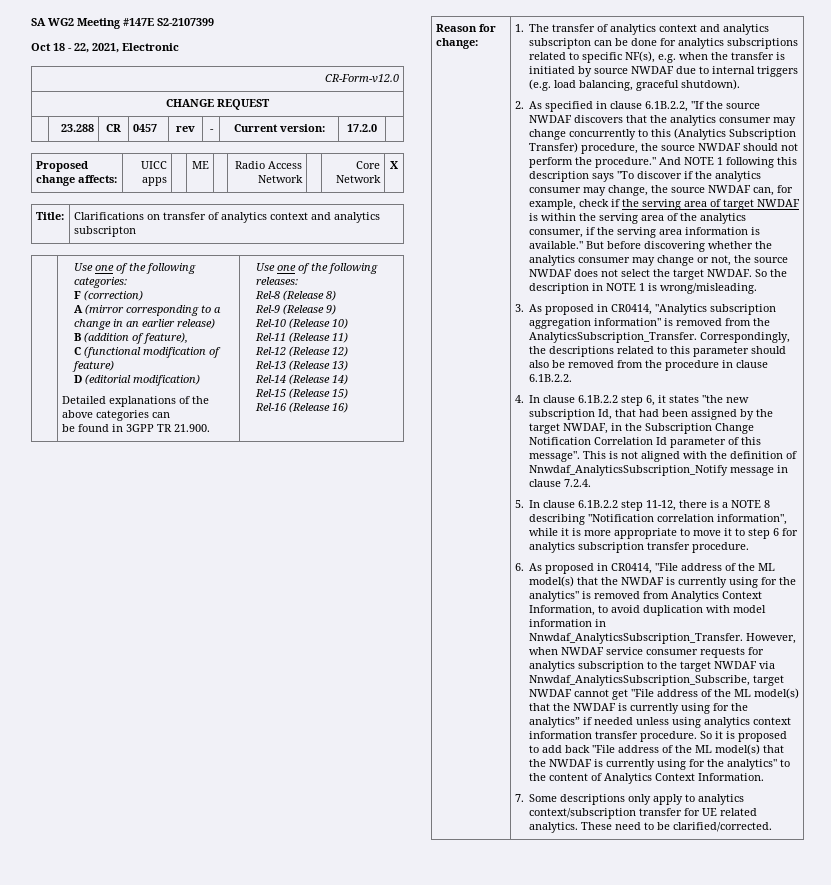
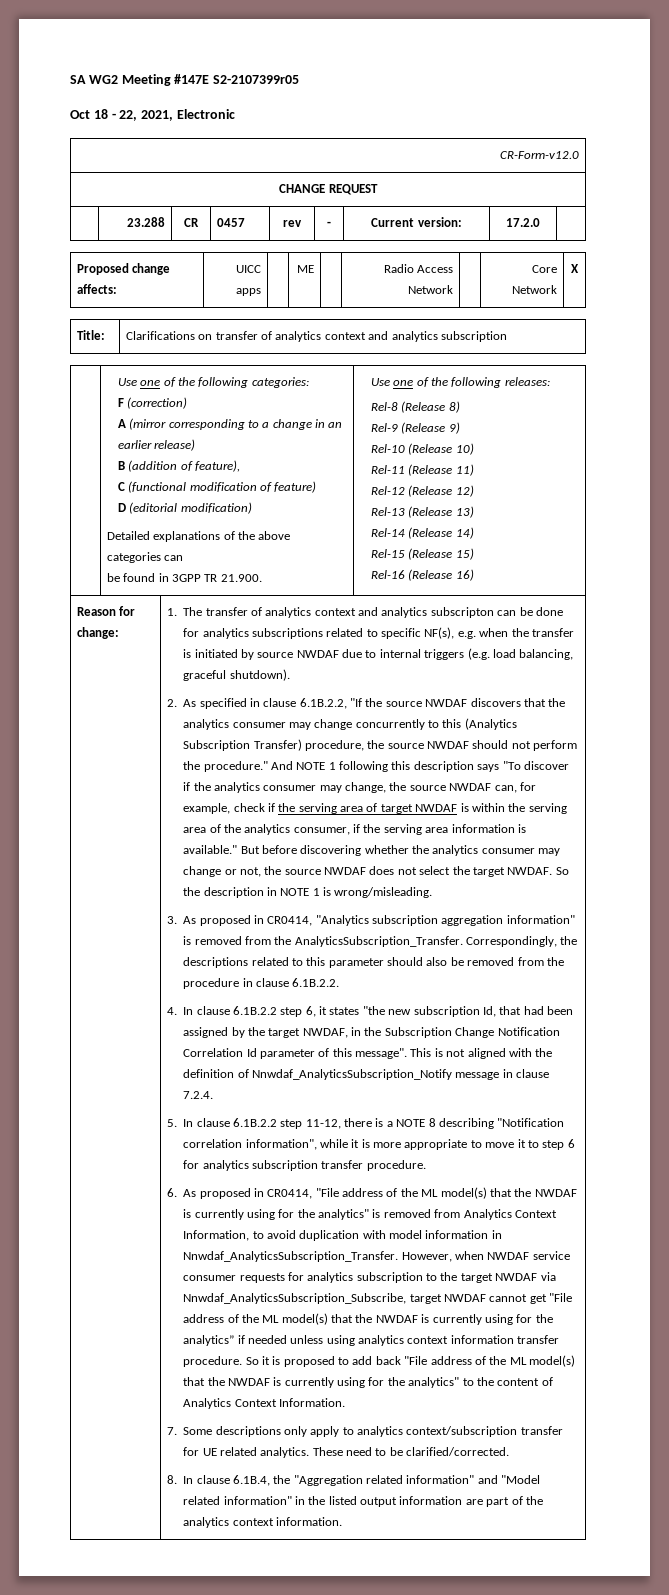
[157,18,214,26] S2-2107399 -> [213,75,300,84] S2-2107399r05
[73,226,136,237] subscripton -> [440,331,507,342] subscription
(773, 827) none -> [166,1475,541,1486] [183,1496,543,1507] [183,1517,342,1528] // 8. In clause 6.1B.4, the "Aggregation related information" and "Model related information" in the listed output information are part of the analytics context information.

